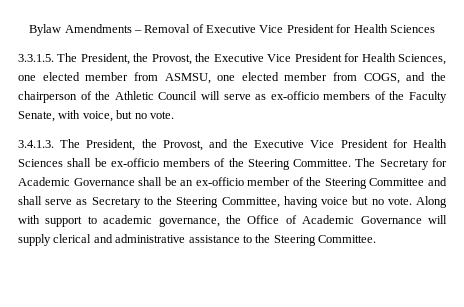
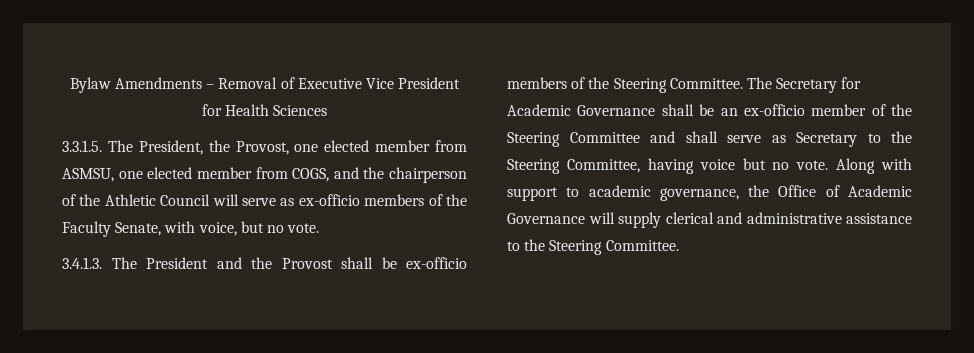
[195,53,446,65] the Executive Vice President for Health Sciences, -> (289, 148) none
[86,139,448,151] [18,159,63,167] President, the Provost, and the Executive Vice President for Health Sciences -> [146,257,333,269] President and the Provost

